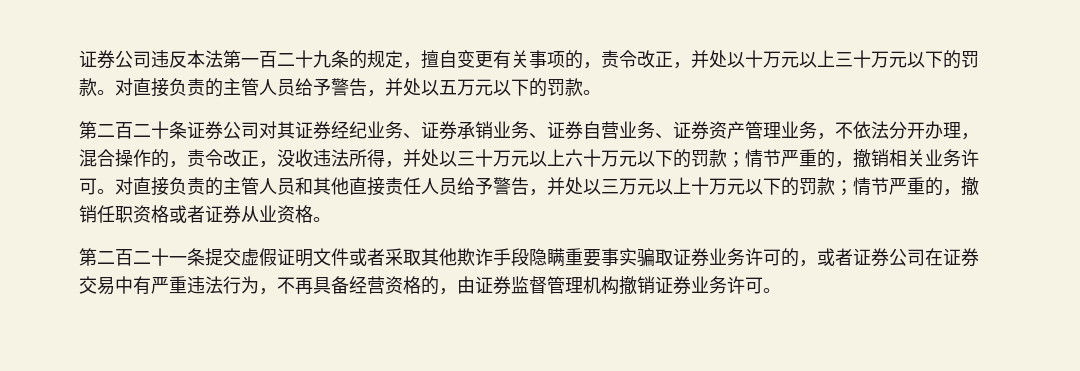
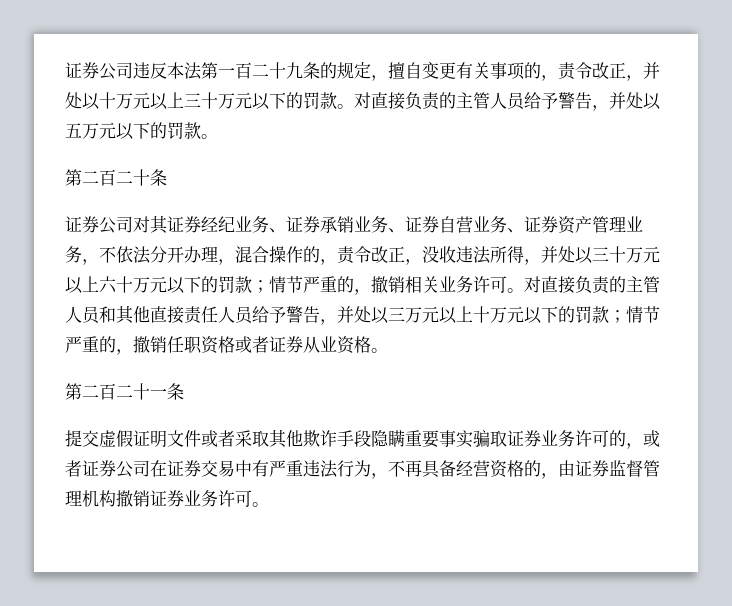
(187, 130) none -> (167, 177) //
(205, 257) none -> (184, 391) //

